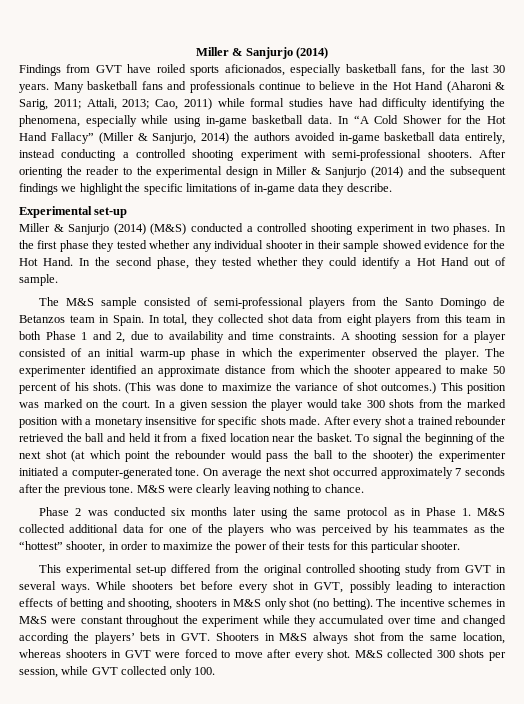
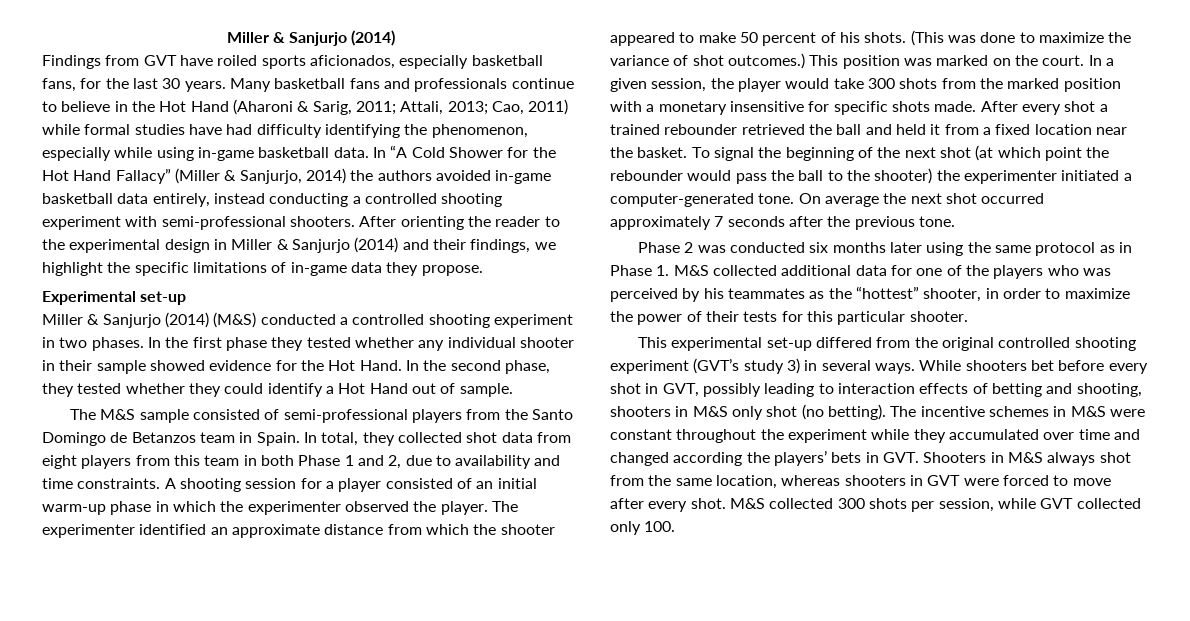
[19,115,80,127] phenomena, -> [431,124,528,138] phenomenon,
[430,166,507,178] [19,183,58,195] the subsequent findings -> [432,239,531,253] their findings,
[346,183,392,192] describe. -> [421,265,483,276] propose.
[211,400,249,408] session -> [651,78,707,92] session,
[136,484,364,496] M&S were clearly leaving nothing to chance. -> (955, 221) none
[405,564,492,576] study from GVT -> [610,358,800,374] experiment (GVT’s study 3)

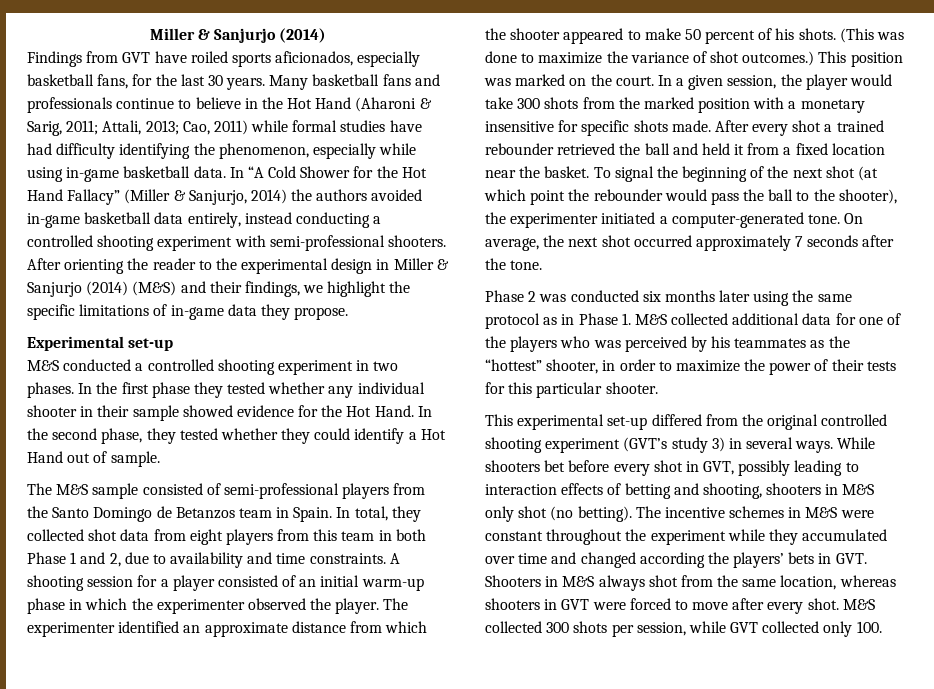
(399, 245) none -> [132,281,177,296] (M&S)
[42,312,257,328] Miller & Sanjurjo (2014) (M&S) -> [27,360,59,371] M&S
[874,168,933,184] shooter) -> [838,189,897,204] shooter),
[824,196,879,207] average -> [485,238,539,251] average,
[854,216,915,230] previous -> (506, 264) none

